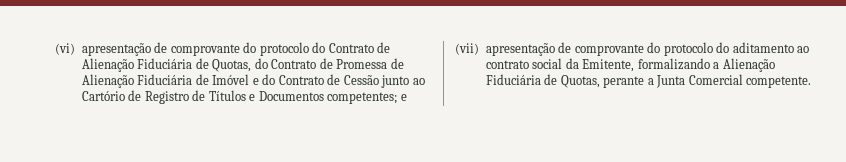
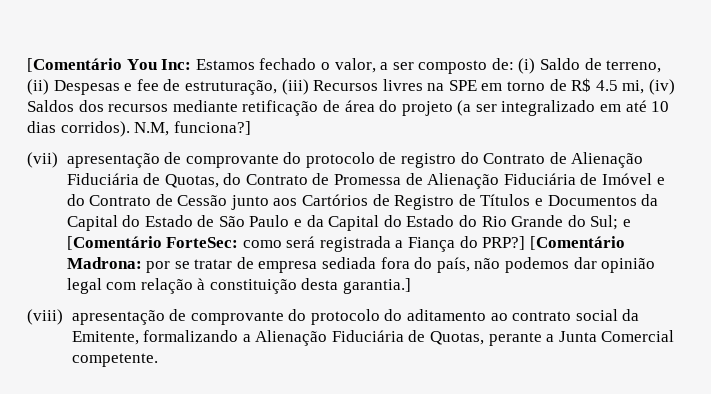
[55,42,309,56] (vi) apresentação de comprovante do protocolo -> [27,58,662,74] [27,78,676,95] [27,100,670,116] [27,121,251,137] [27,152,457,168] [Comentário You Inc: Estamos fechado o valor, a ser composto de: (i) Saldo de terreno, (ii) Despesas e fee de estruturação, (iii) Recursos livres na SPE em torno de R$ 4.5 mi, (iv) Saldos dos recursos mediante retificação de área do projeto (a ser integralizado em até 10 dias corridos). N.M, funciona?] // (vii) apresentação de comprovante do protocolo de registro
[412,78,425,85] [81,91,125,101] ao Cartório -> [273,194,369,206] aos Cartórios
[327,92,407,104] [455,43,479,55] competentes; e // (vii) -> [641,194,659,206] [66,215,631,231] [66,236,625,252] [66,257,656,273] [66,278,412,294] [27,309,63,325] da Capital do Estado de São Paulo e da Capital do Estado do Rio Grande do Sul; e [Comentário ForteSec: como será registrada a Fiança do PRP?] [Comentário Madrona: por se tratar de empresa sediada fora do país, não podemos dar opinião legal com relação à constituição desta garantia.] // (viii)

